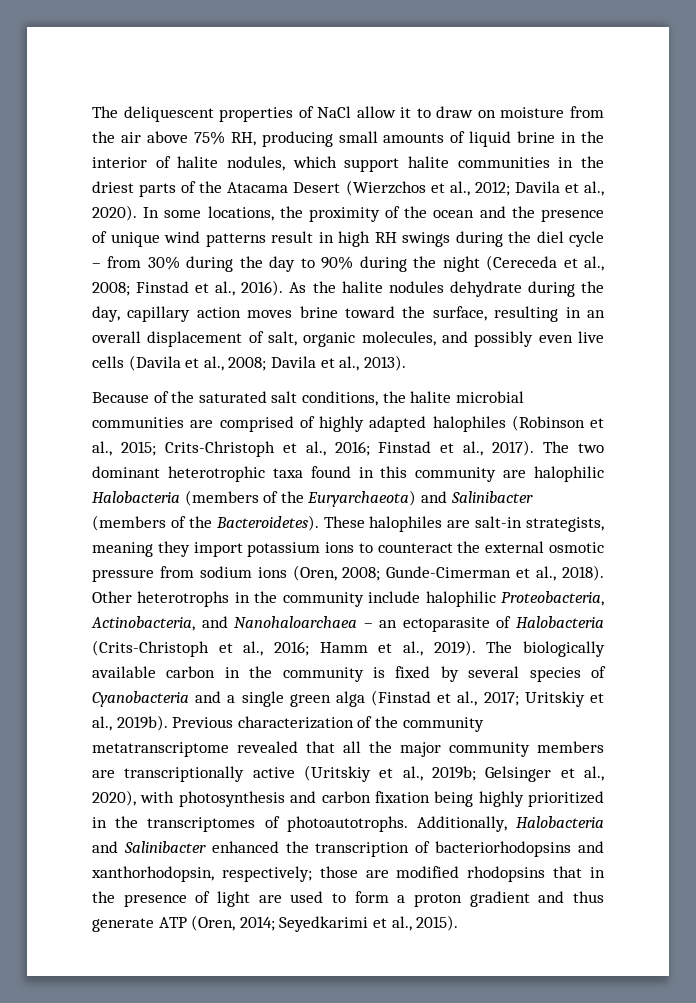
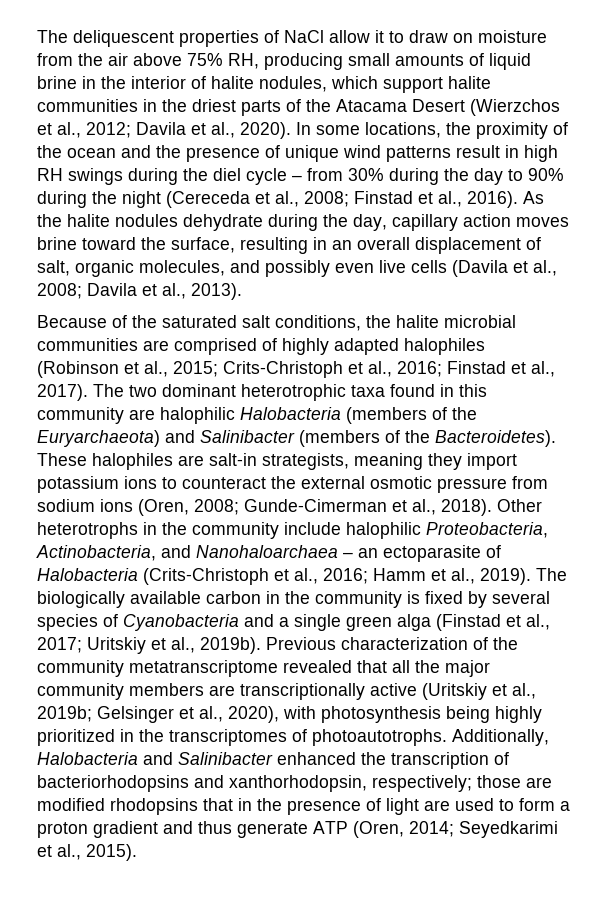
[290,791,430,803] and carbon fixation -> (441, 714) none

